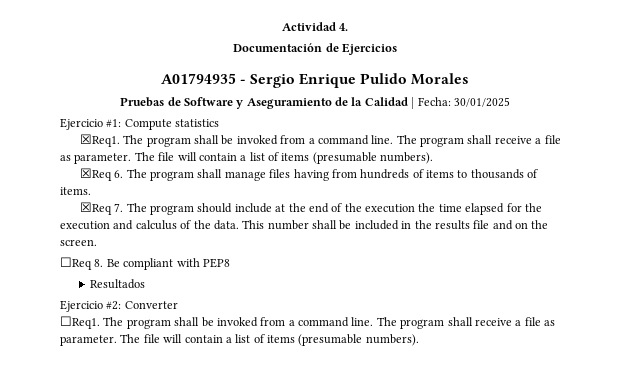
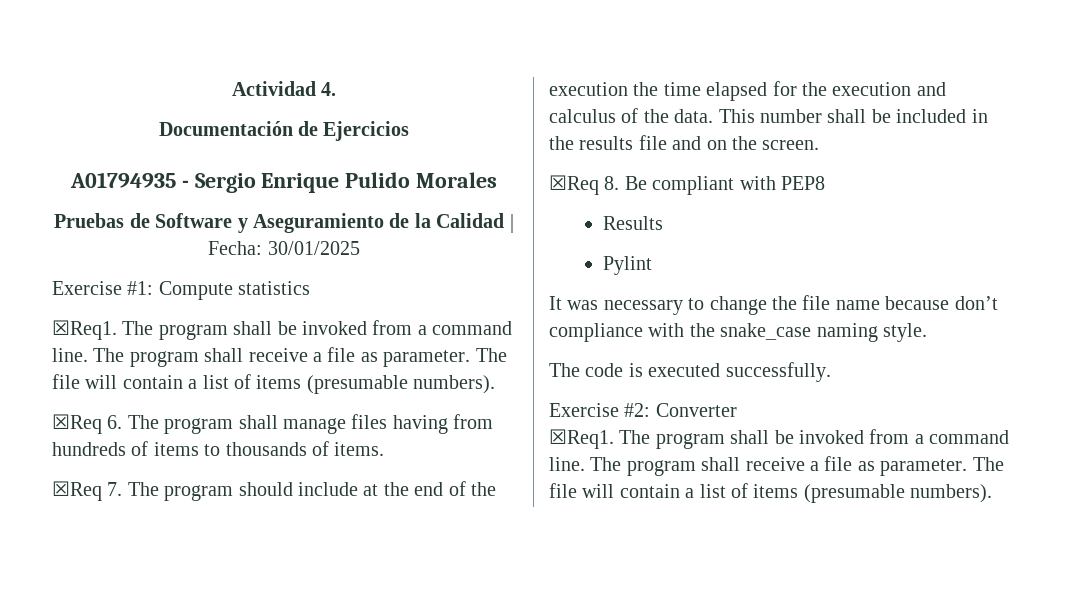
[60,118,103,130] Ejercicio -> [52,281,122,295] Exercise
[60,257,92,270] ☐Req -> [549,175,599,195] ☒Req
[90,279,146,289] [60,300,103,312] Resultados // Ejercicio -> [603,216,664,230] [603,256,653,275] [549,295,998,315] [549,323,927,342] [549,362,831,382] [549,403,619,417] Results // Pylint // It was necessary to change the file name because don’t compliance with the snake_case naming style. // The code is executed successfully. // Exercise
[60,316,100,329] ☐Req1. -> [549,429,614,449] ☒Req1.

